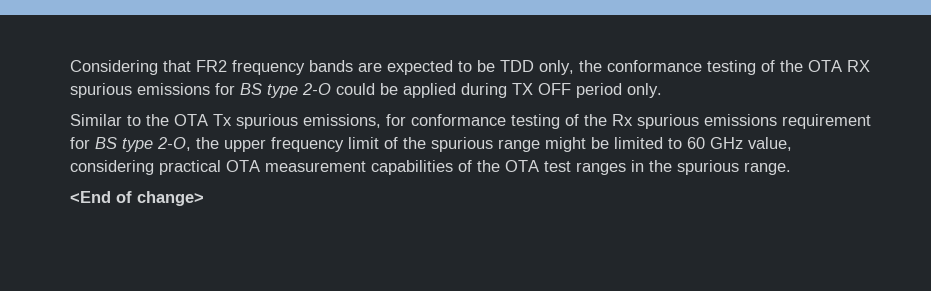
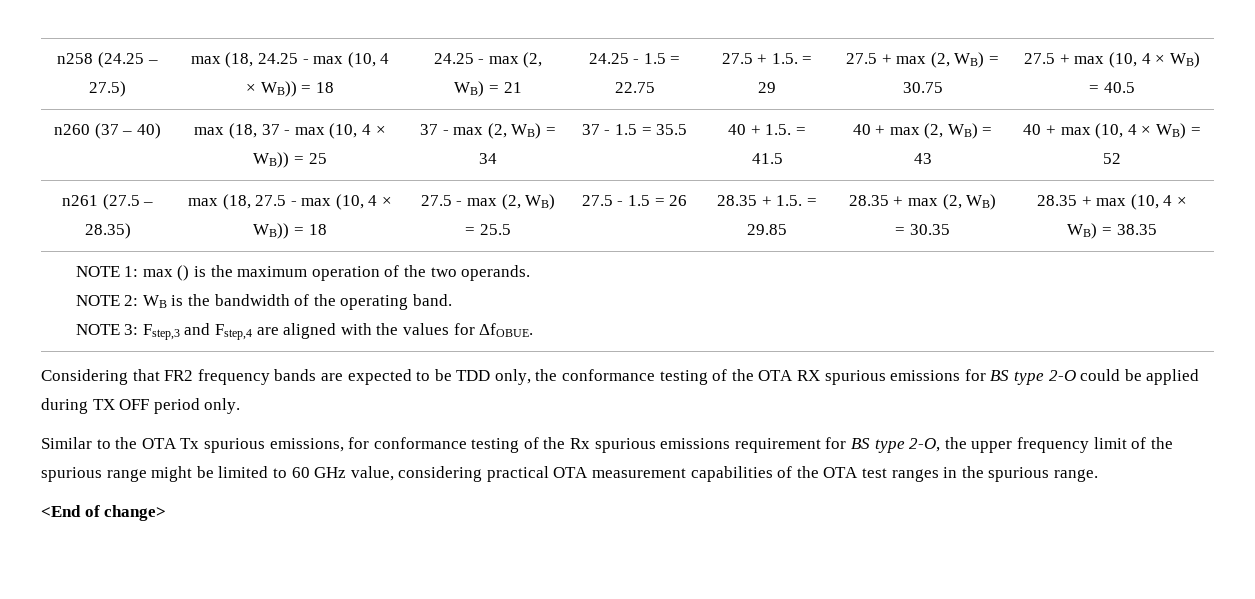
(70, 67) none -> [57,52,158,68] [89,81,126,97] [190,52,390,68] [246,81,334,97] [433,52,543,68] [454,81,522,97] [588,53,681,64] [614,82,655,93] [721,53,813,64] [758,82,776,93] [846,52,999,68] [902,82,943,93] [1024,52,1200,68] [1089,82,1135,93] [54,123,161,139] [194,123,386,139] [253,152,327,168] [420,123,556,139] [479,153,497,164] [581,124,688,135] [728,124,806,135] [751,153,783,164] [852,123,993,139] [913,153,932,164] [1023,123,1201,139] [1103,153,1121,164] [61,194,154,210] [84,223,131,239] [187,194,393,210] [253,223,327,239] [420,194,556,210] [465,224,511,235] [581,195,688,206] [717,195,817,206] [747,224,787,235] [848,194,997,210] [895,224,950,235] [1037,194,1187,210] [1067,223,1157,239] [75,265,531,281] [75,294,452,310] [75,323,534,340] n258 (24.25 – 27.5) | max (18, 24.25 - max (10, 4 × WB)) = 18 | 24.25 - max (2, WB) = 21 | 24.25 - 1.5 = 22.75 | 27.5 + 1.5. = 29 | 27.5 + max (2, WB) = 30.75 | 27.5 + max (10, 4 × WB) = 40.5 // n260 (37 – 40) | max (18, 37 - max (10, 4 × WB)) = 25 | 37 - max (2, WB) = 34 | 37 - 1.5 = 35.5 | 40 + 1.5. = 41.5 | 40 + max (2, WB) = 43 | 40 + max (10, 4 × WB) = 52 // n261 (27.5 – 28.35) | max (18, 27.5 - max (10, 4 × WB)) = 18 | 27.5 - max (2, WB) = 25.5 | 27.5 - 1.5 = 26 | 28.35 + 1.5. = 29.85 | 28.35 + max (2, WB) = 30.35 | 28.35 + max (10, 4 × WB) = 38.35 // NOTE 1: max () is the maximum operation of the two operands. // NOTE 2: WB is the bandwidth of the operating band. // NOTE 3: Fstep,3 and Fstep,4 are aligned with the values for ΔfOBUE. //

